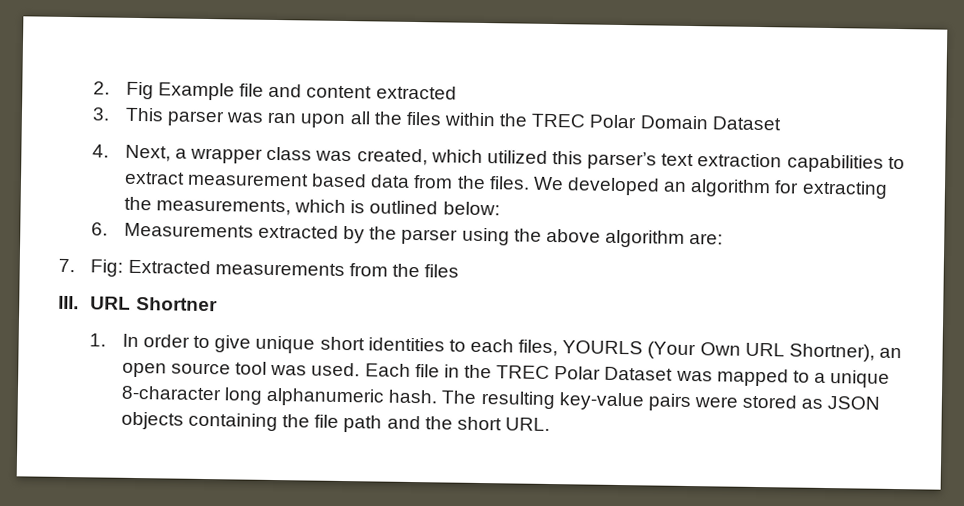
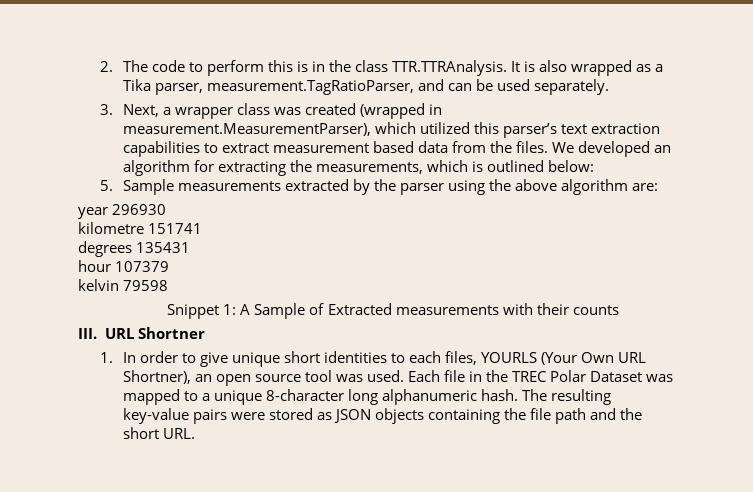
[125,81,457,101] [92,107,781,131] [92,144,110,158] Fig Example file and content extracted // 3. This parser was ran upon all the files within the TREC Polar Domain Dataset // 4. -> [122,60,664,76] [122,79,609,95] [100,104,114,115] The code to perform this is in the class TTR.TTRAnalysis. It is also wrapped as a Tika parser, measurement.TagRatioParser, and can be used separately. // 3.
[356,148,428,166] created, -> [304,103,442,119] [122,123,371,136] created (wrapped in measurement.MeasurementParser),
[91,222,254,238] 6. Measurements -> [100,179,281,195] 5. Sample measurements
[58,258,460,278] 7. Fig: Extracted measurements from the files -> [78,204,167,219] [78,222,203,234] [78,241,191,257] [78,260,170,272] [78,279,169,291] [167,303,619,319] year 296930 // kilometre 151741 // degrees 135431 // hour 107379 // kelvin 79598 // Snippet 1: A Sample of Extracted measurements with their counts

